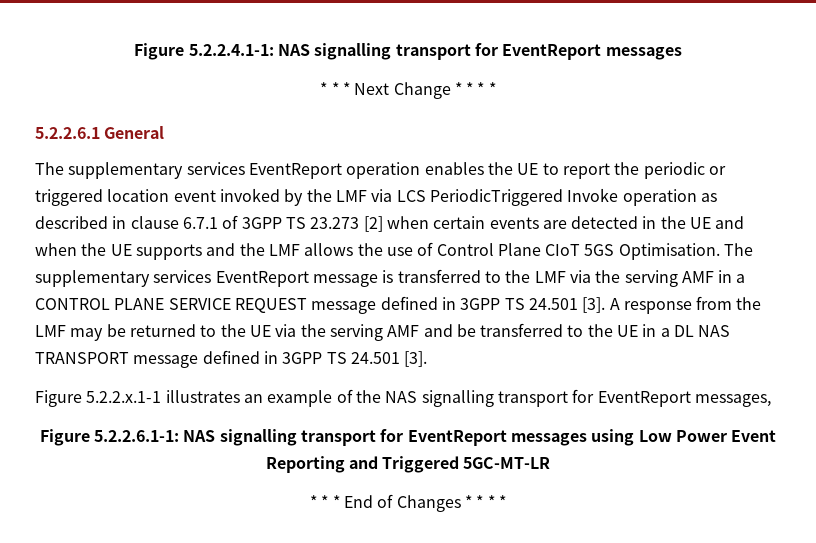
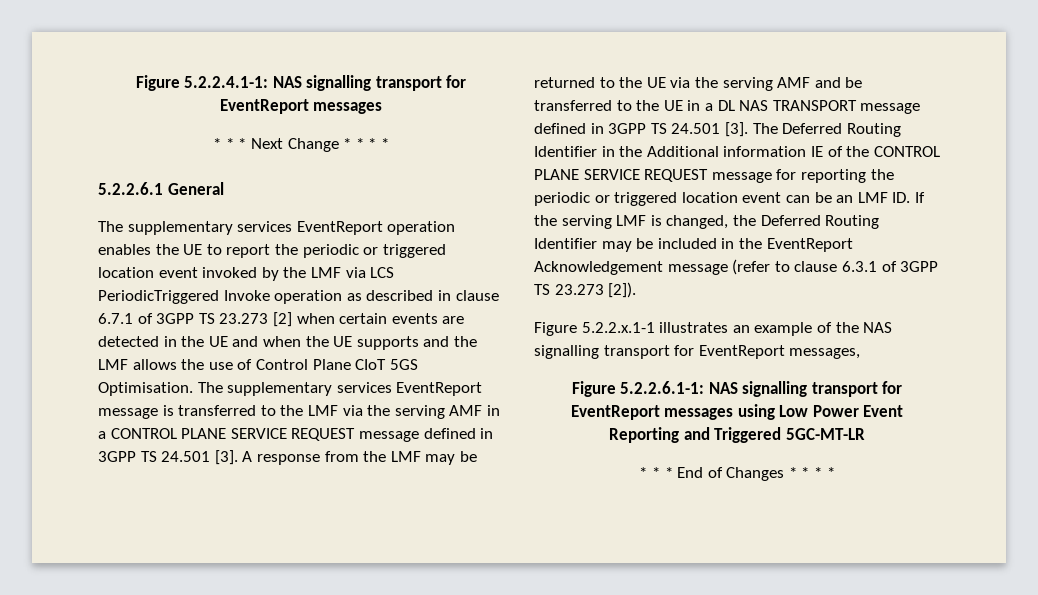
(428, 359) none -> [752,123,901,137] [534,146,940,157] [534,169,894,183] [534,192,925,206] [534,215,880,229] [534,238,853,252] [534,259,939,275] [534,282,637,298] The Deferred Routing Identifier in the Additional information IE of the CONTROL PLANE SERVICE REQUEST message for reporting the periodic or triggered location event can be an LMF ID. If the serving LMF is changed, the Deferred Routing Identifier may be included in the EventReport Acknowledgement message (refer to clause 6.3.1 of 3GPP TS 23.273 [2]).

